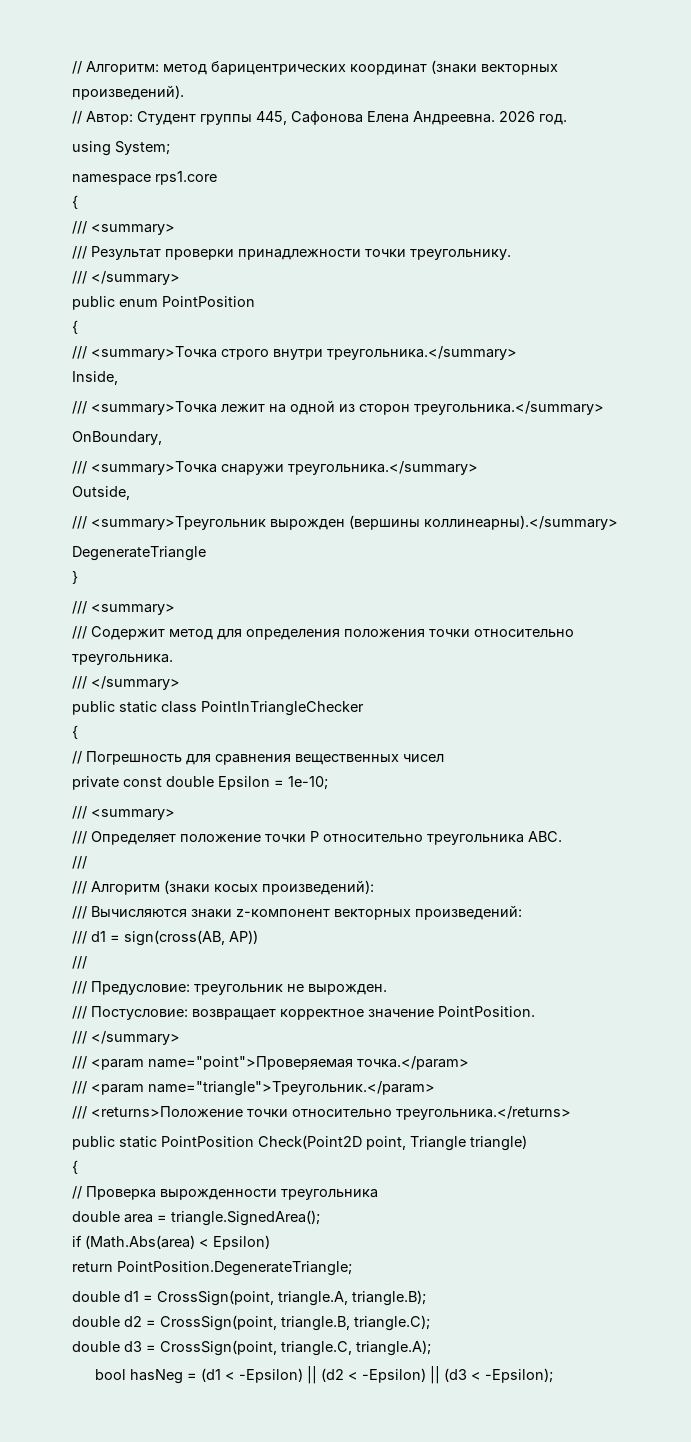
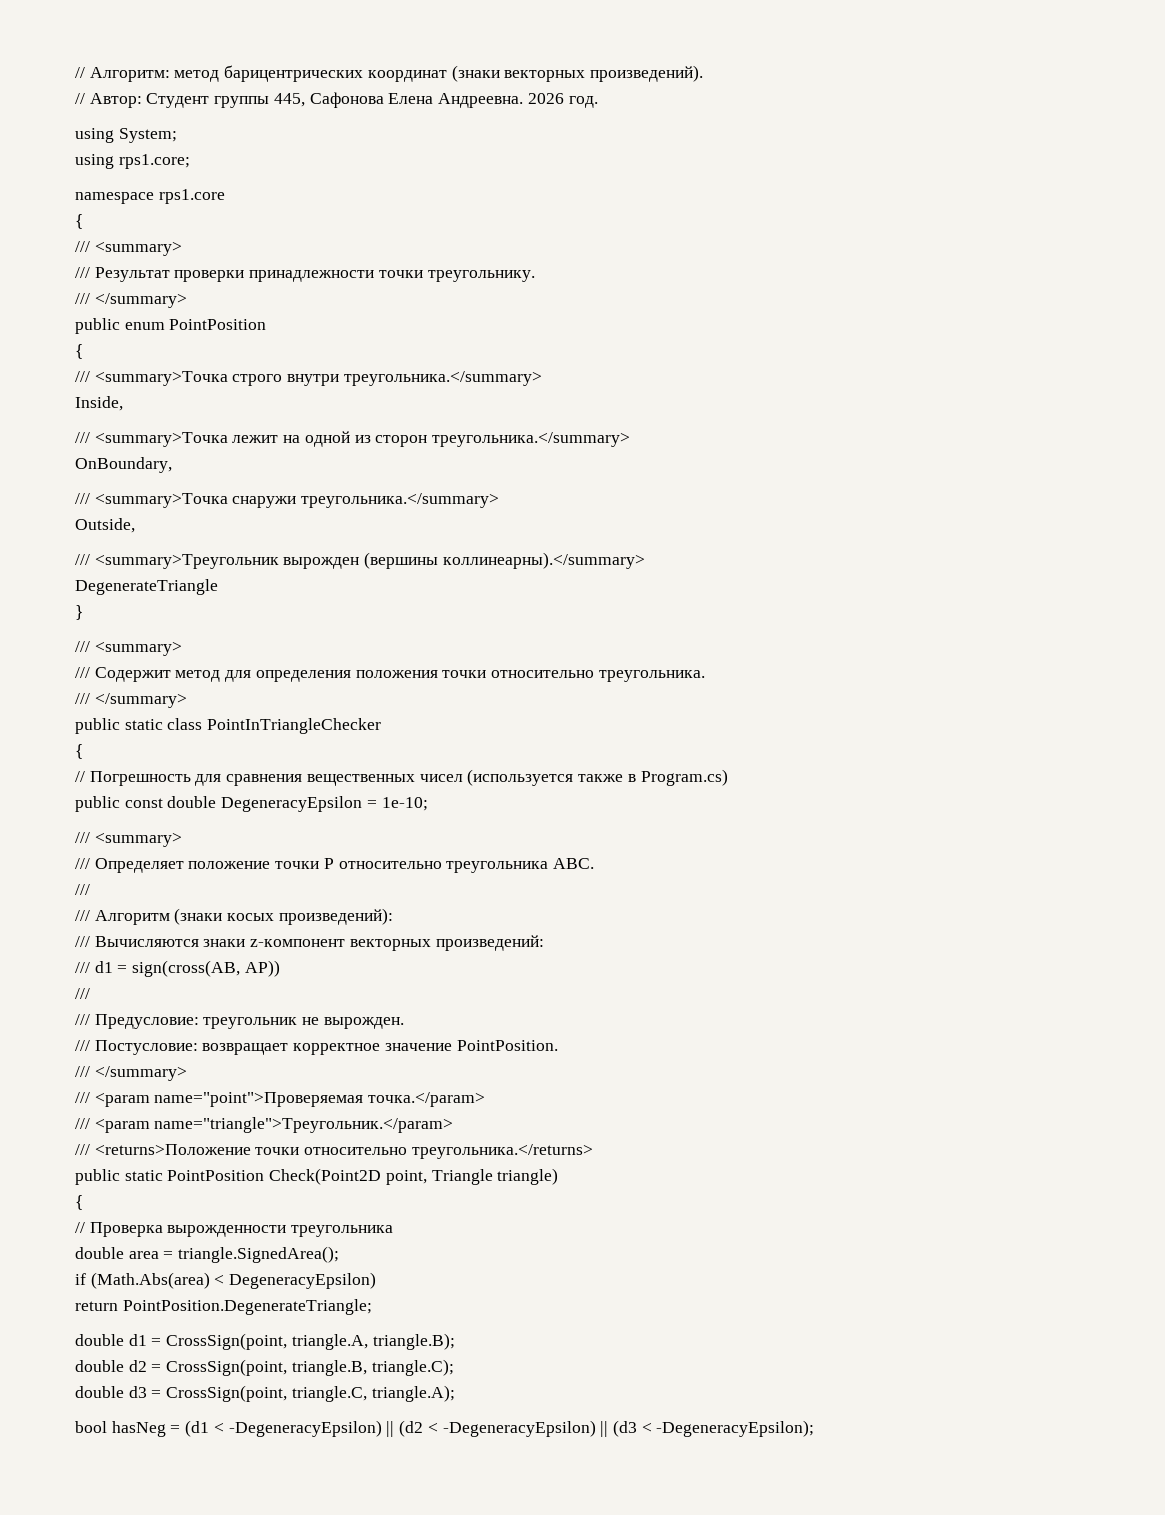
(170, 148) none -> [75,154,190,169] // using rps1.core;
[72,776,119,790] // private -> [467,769,728,786] [75,796,120,812] (используется также в Program.cs) // public
[218,776,270,790] Epsilon -> [221,796,363,812] DegeneracyEpsilon
[213,1235,270,1250] Epsilon) -> [229,1272,377,1289] DegeneracyEpsilon)
[238,1368,303,1383] -Epsilon) -> [228,1420,382,1437] -DegeneracyEpsilon)
[361,1368,426,1383] -Epsilon) -> [442,1420,596,1437] -DegeneracyEpsilon)
[484,1368,553,1383] -Epsilon); -> [656,1420,815,1437] -DegeneracyEpsilon);

